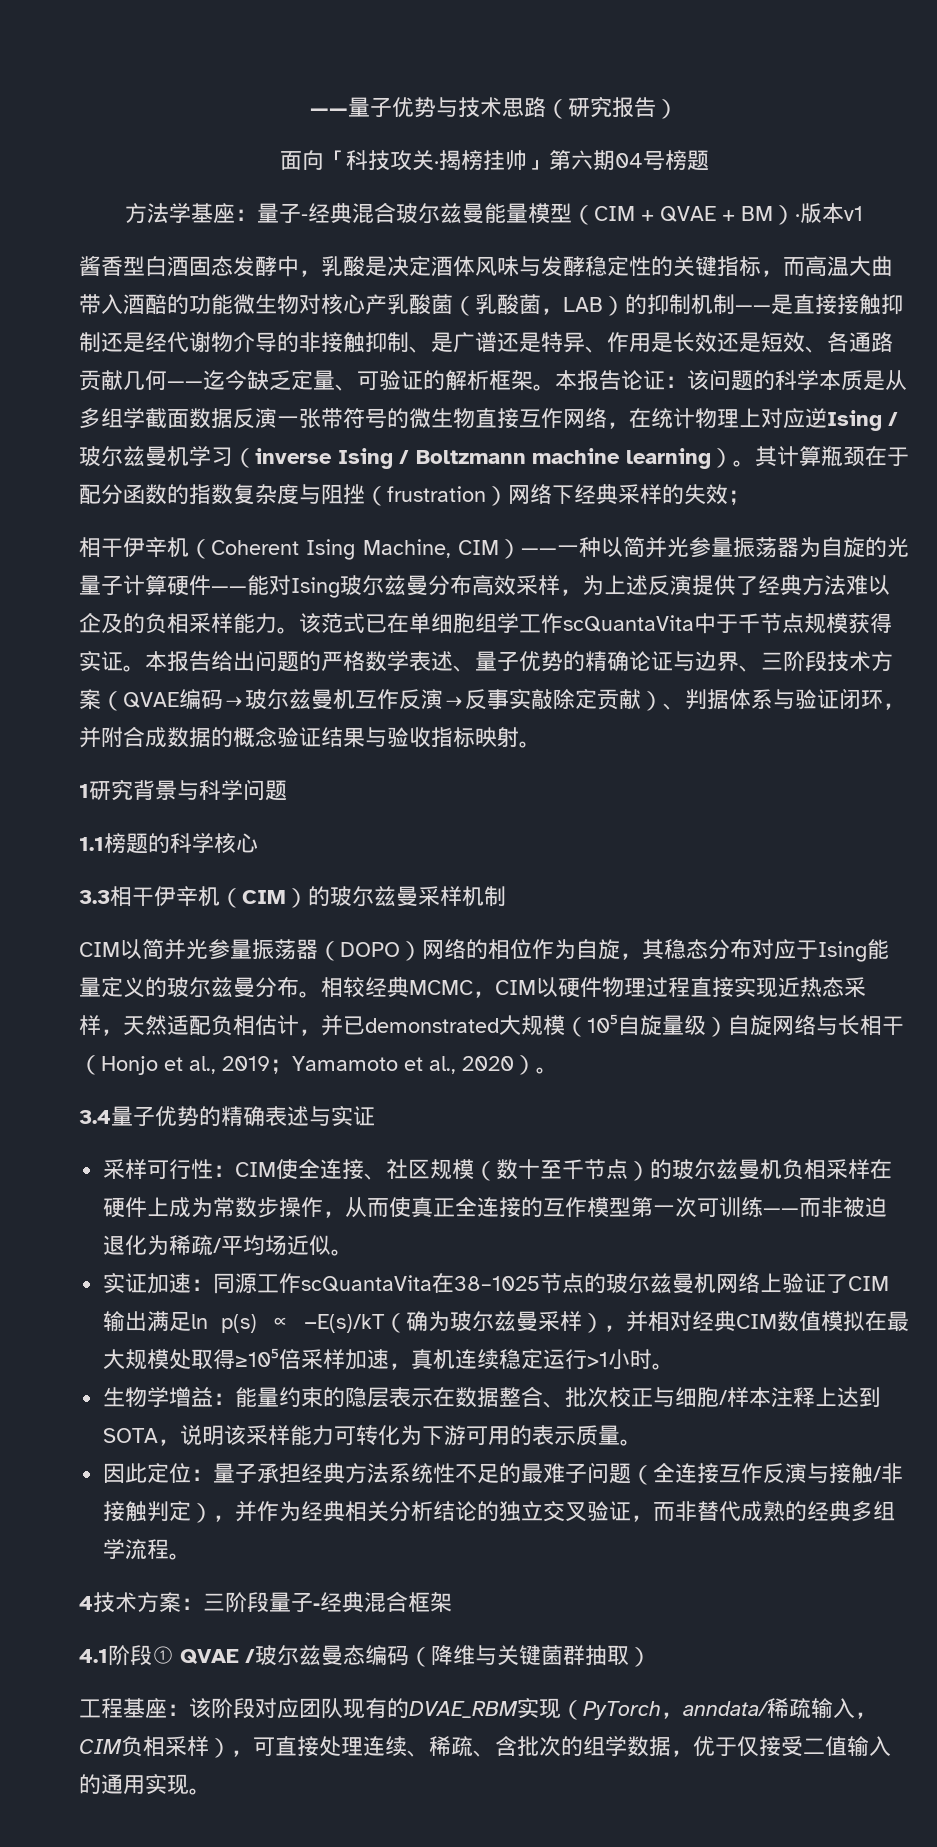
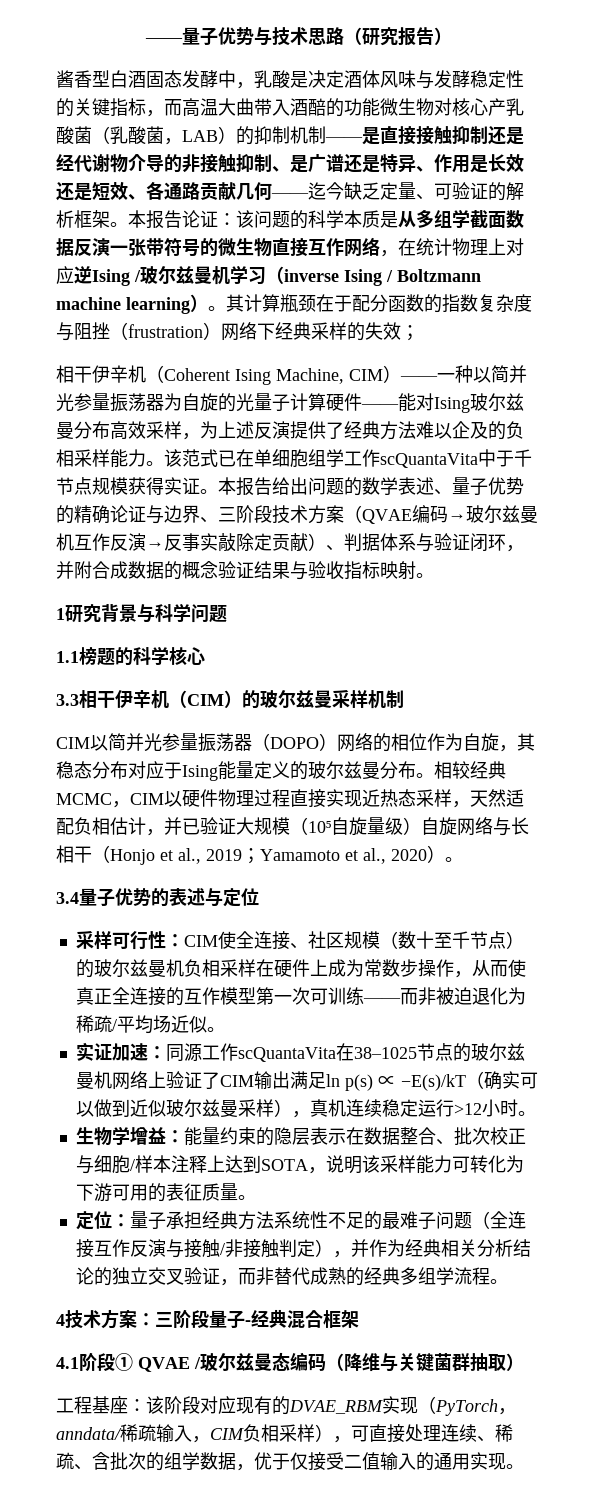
[279,150,709,171] [125,202,863,225] // 面向「科技攻关·揭榜挂帅」第六期04号榜题 // 方法学基座：量子‑经典混合玻尔兹曼能量模型（CIM + QVAE + BM）·版本v1 -> (452, 36) none
[321,651,365,671] 严格 -> (362, 486) none
[365,1018,499,1033] demonstrated -> [200,817,236,835] 验证
[221,1106,375,1126] 精确表述与实证 -> [169,888,259,907] 表述与定位
[428,1311,450,1331] 为 -> [501,1071,538,1089] [75,1099,166,1117] 实可以做到近似
[626,1311,909,1332] [103,1348,412,1370] 并相对经典CIM数值模拟在最大规模处取得≥10⁵倍采样加速， -> (310, 1114) none
[587,1352,609,1367] >1 -> [453,1103,482,1115] >12
[554,1426,577,1445] 示 -> [183,1183,202,1201] 征
[103,1463,148,1483] 因此 -> (256, 1197) none
[299,1698,343,1719] 团队 -> (236, 1405) none

